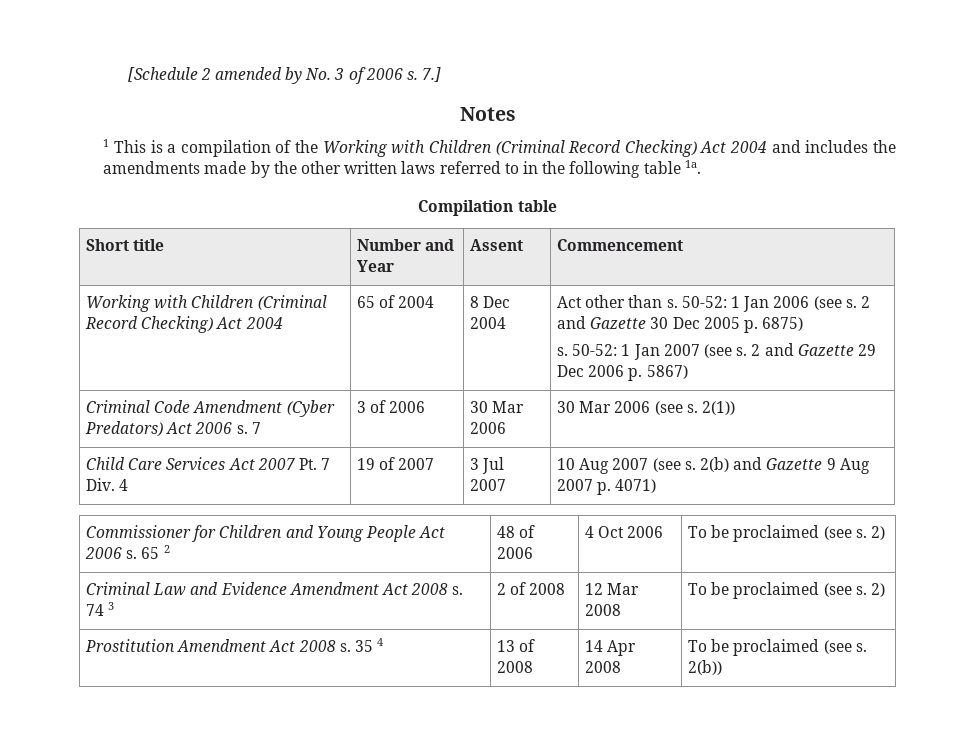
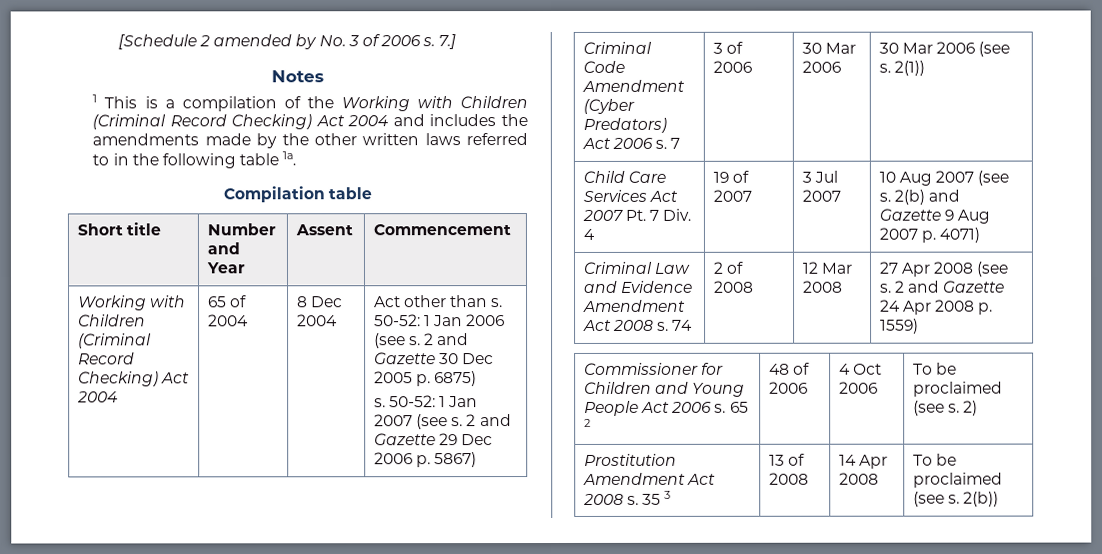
(657, 486) none -> [582,261,691,274] [583,280,694,293] [582,299,686,312] [582,319,694,331] [712,261,744,274] [713,280,754,293] [801,261,853,274] [802,280,843,293] [878,261,1009,277] [879,280,1006,293] [879,299,994,315] [879,318,919,334] // Criminal Law and Evidence Amendment Act 2008 s. 74 | 2 of 2008 | 12 Mar 2008 | 27 Apr 2008 (see s. 2 and Gazette 24 Apr 2008 p. 1559)
[86,582,464,596] [86,602,115,616] [497,582,566,595] [585,583,640,595] [585,604,622,616] [688,582,885,599] // Criminal Law and Evidence Amendment Act 2008 s. 74 3 | 2 of 2008 | 12 Mar 2008 | To be proclaimed (see s. 2) -> (979, 408) none
[377,638,384,646] 4 -> [664,490,672,499] 3

